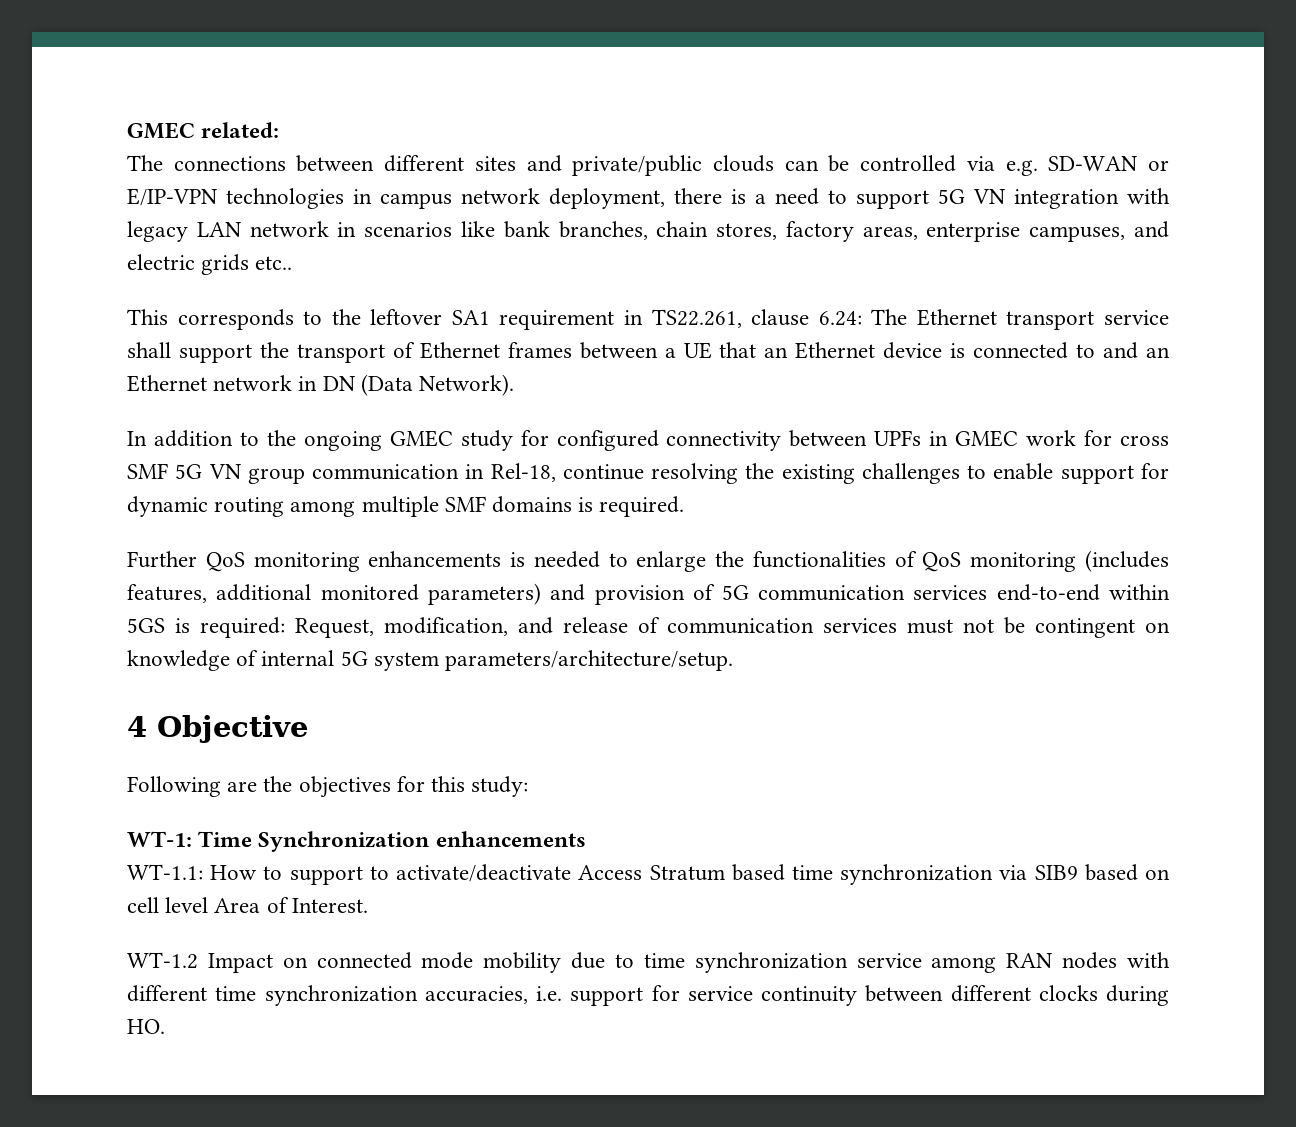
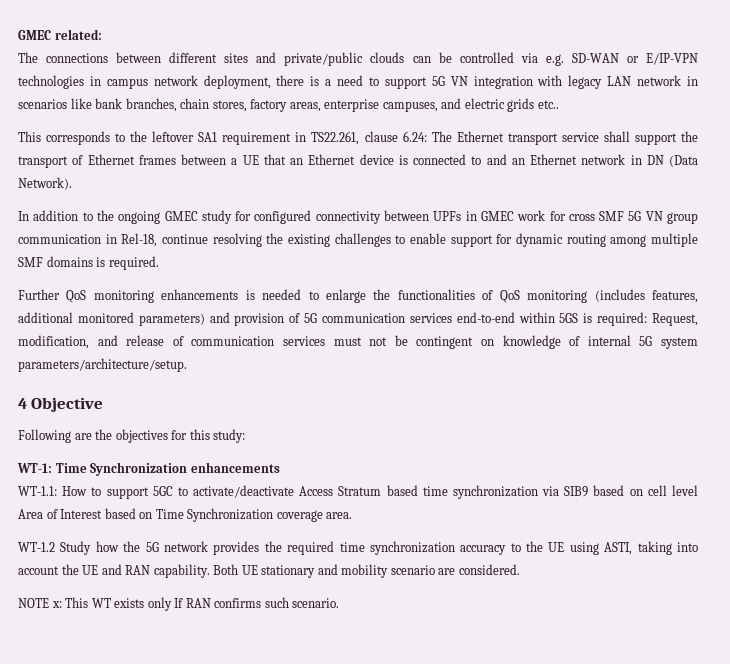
(363, 875) none -> [152,486,173,496] 5GC
[291,898,368,913] [127,952,1170,973] [127,985,1169,1006] [127,1019,165,1034] Interest. // WT-1.2 Impact on connected mode mobility due to time synchronization service among RAN nodes with different time synchronization accuracies, i.e. support for service continuity between different clocks during HO. -> [60,508,353,522] [18,541,699,555] [18,564,520,578] [18,597,340,611] Interest based on Time Synchronization coverage area. // WT-1.2 Study how the 5G network provides the required time synchronization accuracy to the UE using ASTI, taking into account the UE and RAN capability. Both UE stationary and mobility scenario are considered. // NOTE x: This WT exists only If RAN confirms such scenario.

